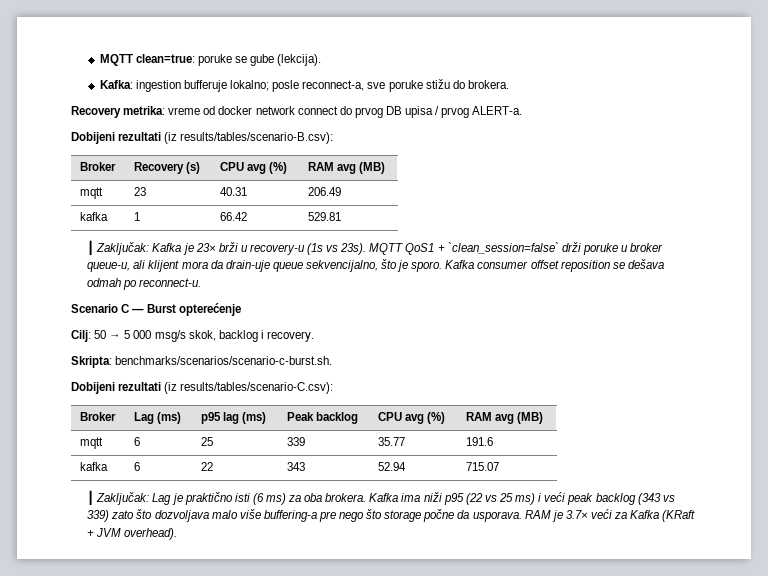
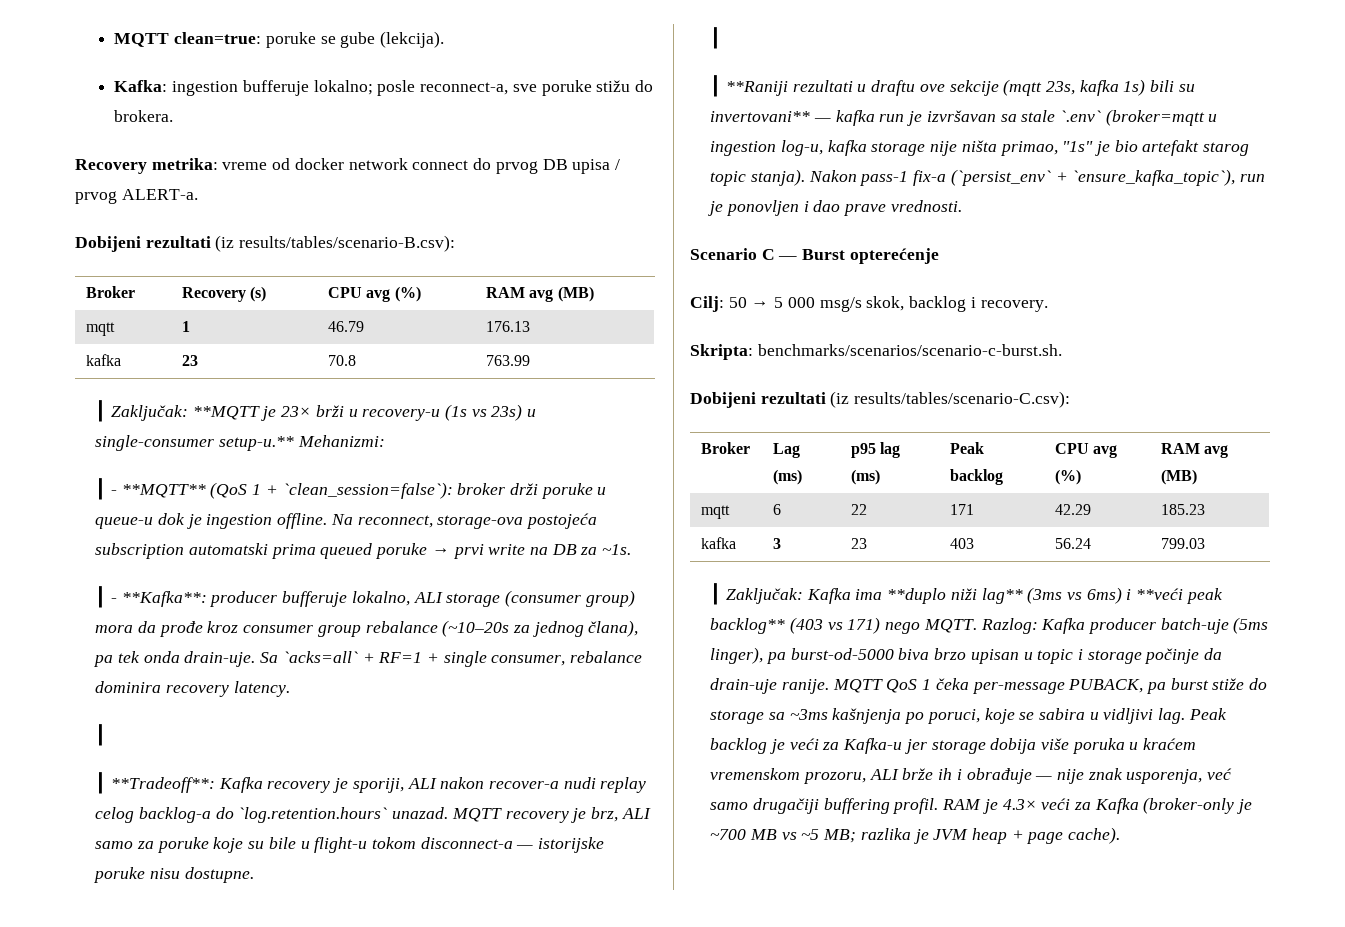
[134,187,147,196] [220,187,248,196] [308,187,342,196] [80,212,109,221] [134,212,141,221] [220,212,248,221] [308,212,342,221] [87,240,182,255] 23 | 40.31 | 206.49 // kafka | 1 | 66.42 | 529.81 // ┃ Zaključak: Kafka -> [182,321,191,332] [328,321,365,332] [486,321,531,332] [86,354,122,366] [182,355,199,366] [328,355,357,366] [486,355,531,366] [95,400,260,422] 1 | 46.79 | 176.13 // kafka | 23 | 70.8 | 763.99 // ┃ Zaključak: **MQTT
[340,242,664,255] [87,259,664,272] [87,278,202,290] 23s). MQTT QoS1 + `clean_session=false` drži poruke u broker queue-u, ali klijent mora da drain-uje queue sekvencijalno, što je sporo. Kafka consumer offset reposition se dešava odmah po reconnect-u. -> [491,404,537,421] [95,435,385,451] [95,478,607,500] [95,513,598,529] [95,543,632,559] [95,586,635,608] [95,620,639,637] [93,651,643,667] [95,681,290,697] [95,724,107,746] [95,772,647,794] [95,807,651,823] [95,837,605,853] [93,867,254,883] [710,27,722,49] [710,75,1195,97] [710,109,1218,126] [710,140,1250,156] [710,169,1266,186] [708,200,962,216] 23s) u single-consumer setup-u.** Mehanizmi: // ┃ - **MQTT** (QoS 1 + `clean_session=false`): broker drži poruke u queue-u dok je ingestion offline. Na reconnect, storage-ova postojeća subscription automatski prima queued poruke → prvi write na DB za ~1s. // ┃ - **Kafka**: producer bufferuje lokalno, ALI storage (consumer group) mora da prođe kroz consumer group rebalance (~10–20s za jednog člana), pa tek onda drain-uje. Sa `acks=all` + RF=1 + single consumer, rebalance dominira recovery latency. // ┃ // ┃ **Tradeoff**: Kafka recovery je sporiji, ALI nakon recover-a nudi replay celog backlog-a do `log.retention.hours` unazad. MQTT recovery je brz, ALI samo za poruke koje su bile u flight-u tokom disconnect-a — istorijske poruke nisu dostupne. // ┃ // ┃ **Raniji rezultati u draftu ove sekcije (mqtt 23s, kafka 1s) bili su invertovani** — kafka run je izvršavan sa stale `.env` (broker=mqtt u ingestion log-u, kafka storage nije ništa primao, "1s" je bio artefakt starog topic stanja). Nakon pass-1 fix-a (`persist_env` + `ensure_kafka_topic`), run je ponovljen i dao prave vrednosti.
[201,437,214,446] [287,437,306,446] [378,437,406,446] [466,437,494,446] [80,462,109,471] [134,462,141,471] [201,462,214,471] [287,462,306,471] [378,462,407,471] [466,462,500,471] [87,490,675,505] [87,509,522,522] 25 | 339 | 35.77 | 191.6 // kafka | 6 | 22 | 343 | 52.94 | 715.07 // ┃ Zaključak: Lag je praktično isti (6 ms) za oba brokera. Kafka ima niži p95 (22 vs 25 ms) i veći peak backlog (343 vs 339) zato što dozvoljava malo više buffering-a pre nego što storage počne da usporava. -> [851,504,868,515] [950,504,975,515] [1055,504,1092,515] [1161,504,1206,515] [701,537,737,549] [773,538,782,549] [851,538,868,549] [950,538,975,549] [1055,538,1092,549] [1161,538,1206,549] [710,583,1223,605] [710,617,1269,634] [710,647,1223,664] [710,678,1268,694] [710,708,1227,724] [710,738,1197,754] [710,768,1233,784] [710,798,939,814] 22 | 171 | 42.29 | 185.23 // kafka | 3 | 23 | 403 | 56.24 | 799.03 // ┃ Zaključak: Kafka ima **duplo niži lag** (3ms vs 6ms) i **veći peak backlog** (403 vs 171) nego MQTT. Razlog: Kafka producer batch-uje (5ms linger), pa burst-od-5000 biva brzo upisan u topic i storage počinje da drain-uje ranije. MQTT QoS 1 čeka per-message PUBACK, pa burst stiže do storage sa ~3ms kašnjenja po poruci, koje se sabira u vidljivi lag. Peak backlog je veći za Kafka-u jer storage dobija više poruka u kraćem vremenskom prozoru, ALI brže ih i obrađuje — nije znak usporenja, već samo drugačiji buffering profil.
[565,510,588,519] 3.7× -> [1002,799,1037,810] 4.3×
[662,510,696,522] [87,528,178,540] (KRaft + JVM overhead). -> [1143,797,1253,814] [710,827,1121,844] (broker-only je ~700 MB vs ~5 MB; razlika je JVM heap + page cache).

